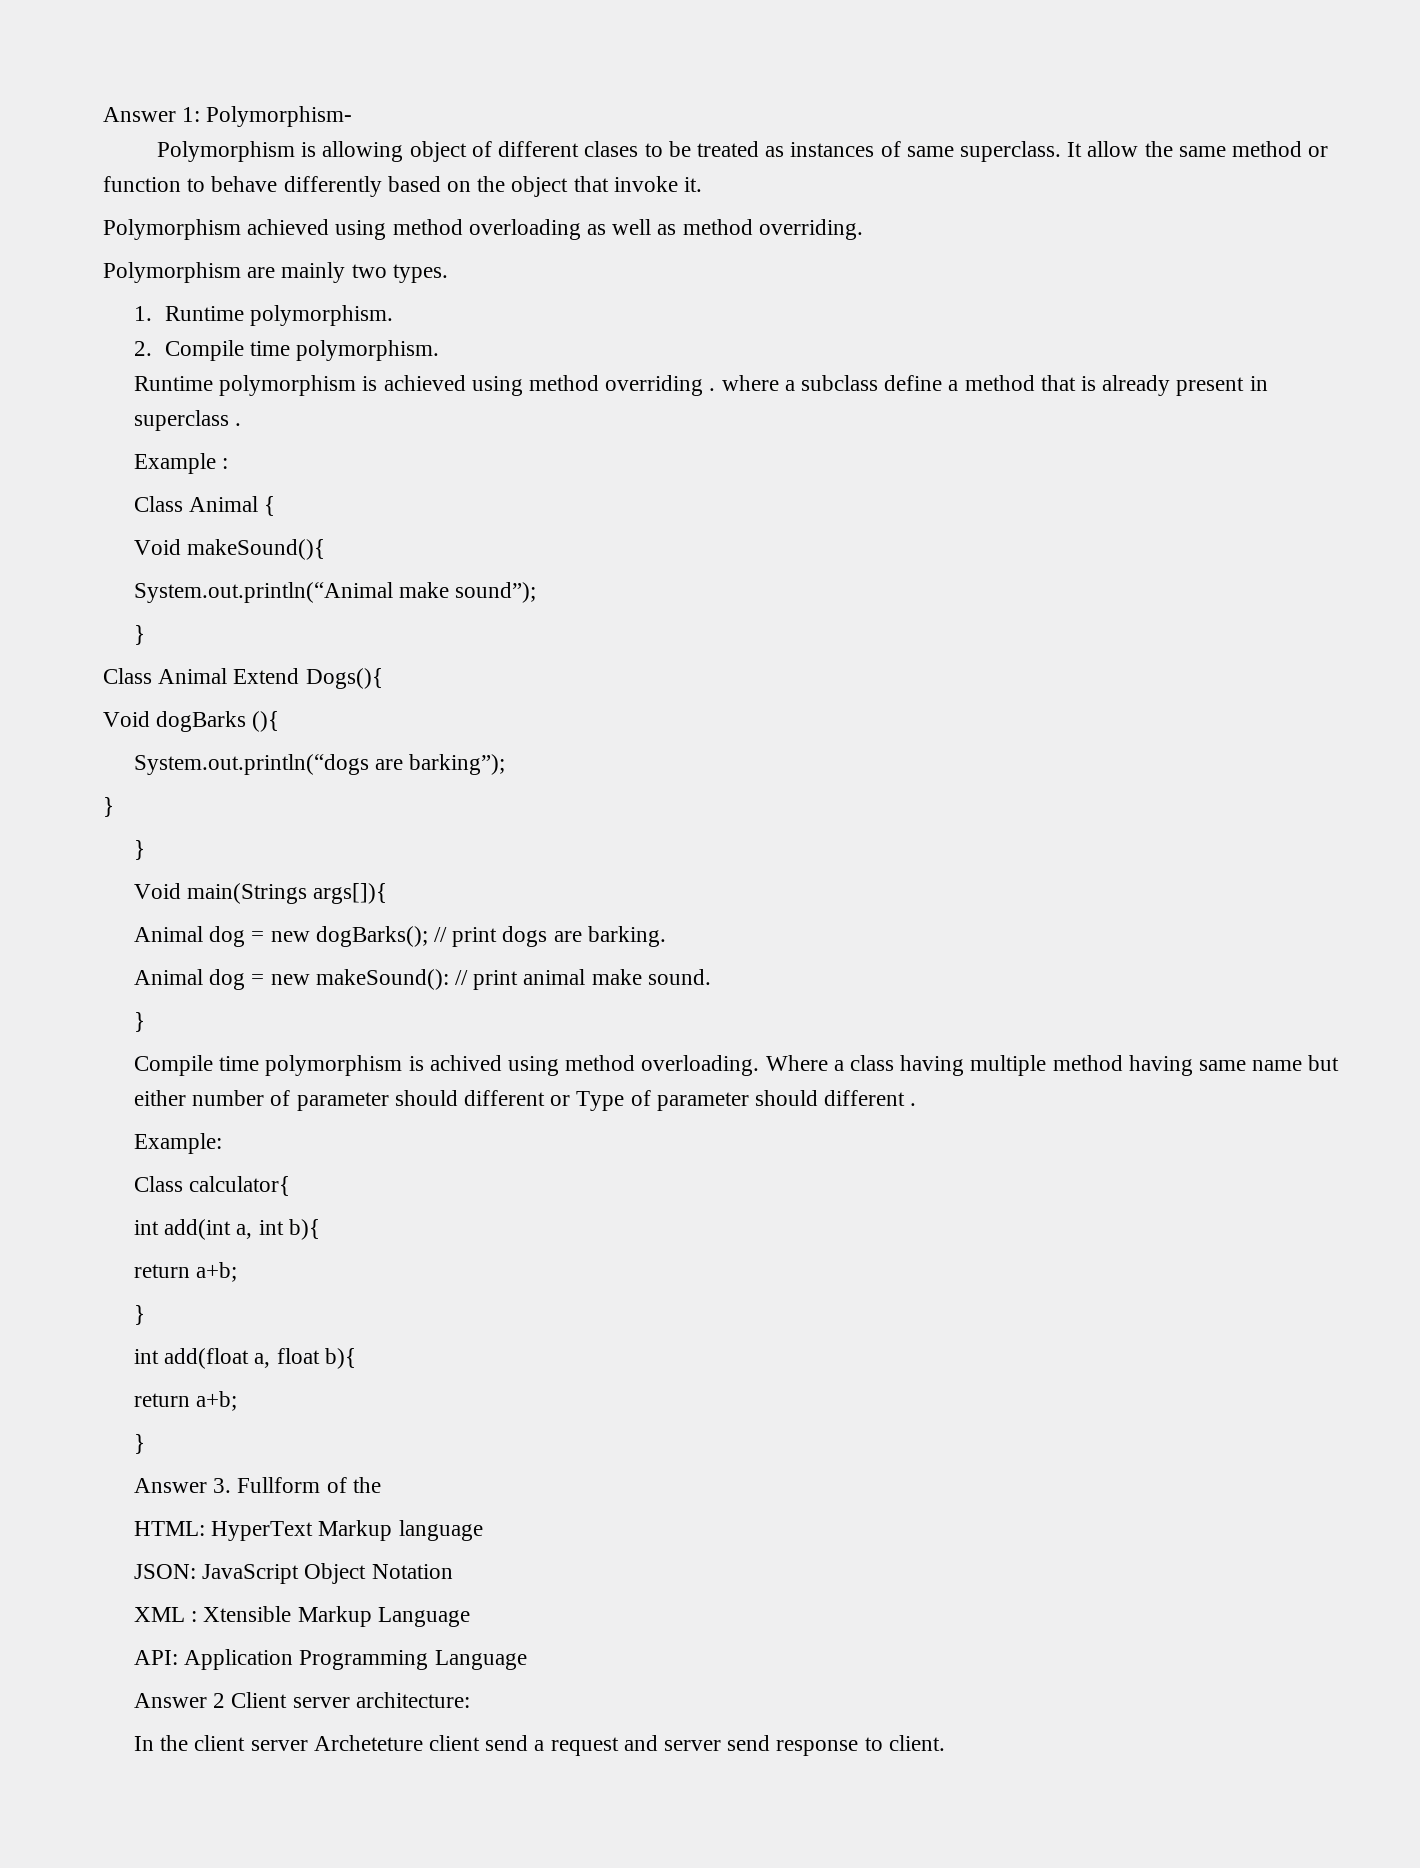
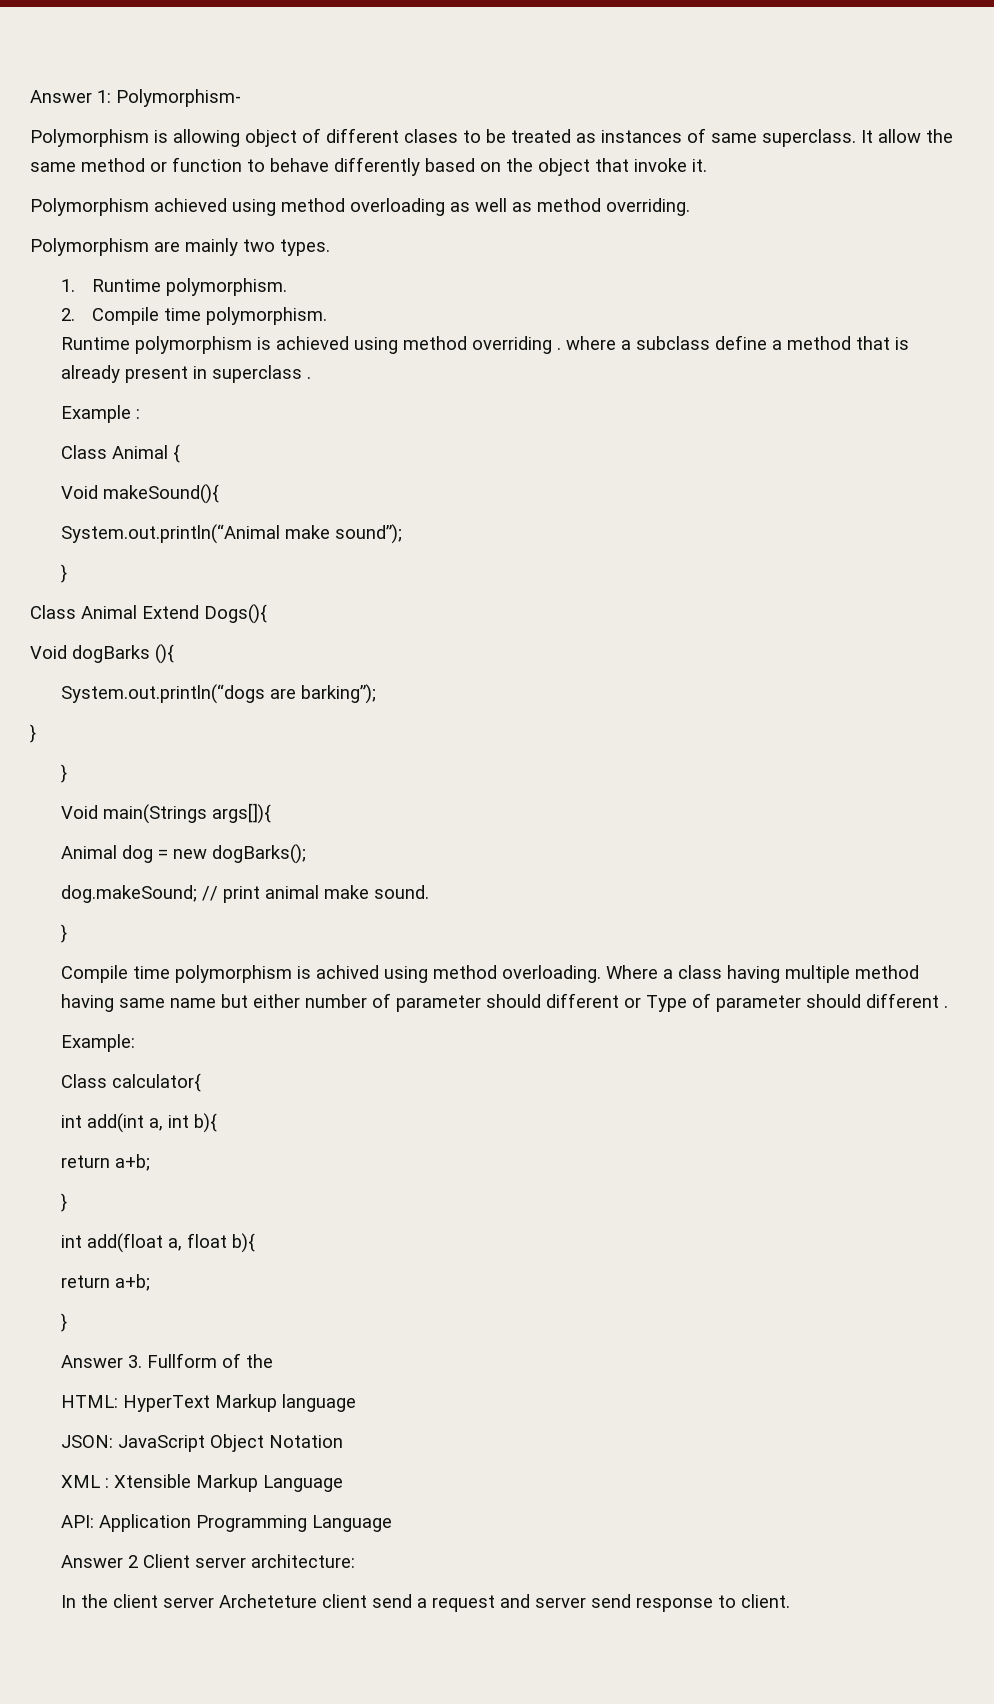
[433,926,666,947] [133,969,449,990] // print dogs are barking. // Animal dog = new makeSound(): -> [60,885,197,903] // dog.makeSound;

